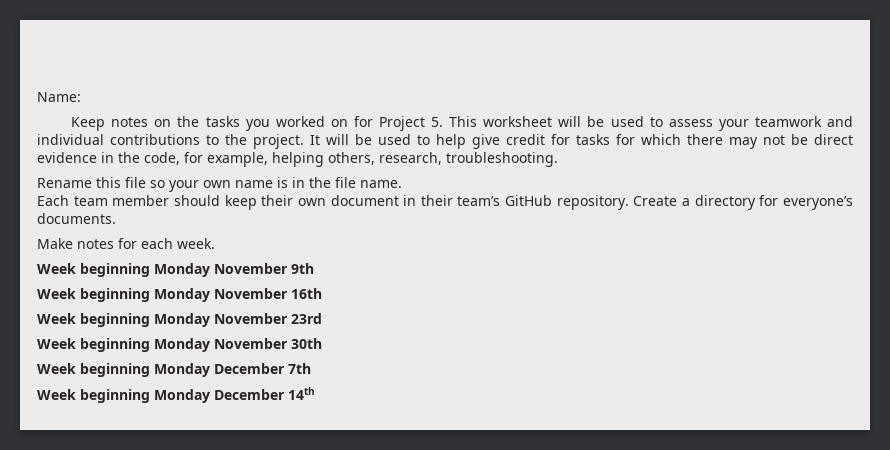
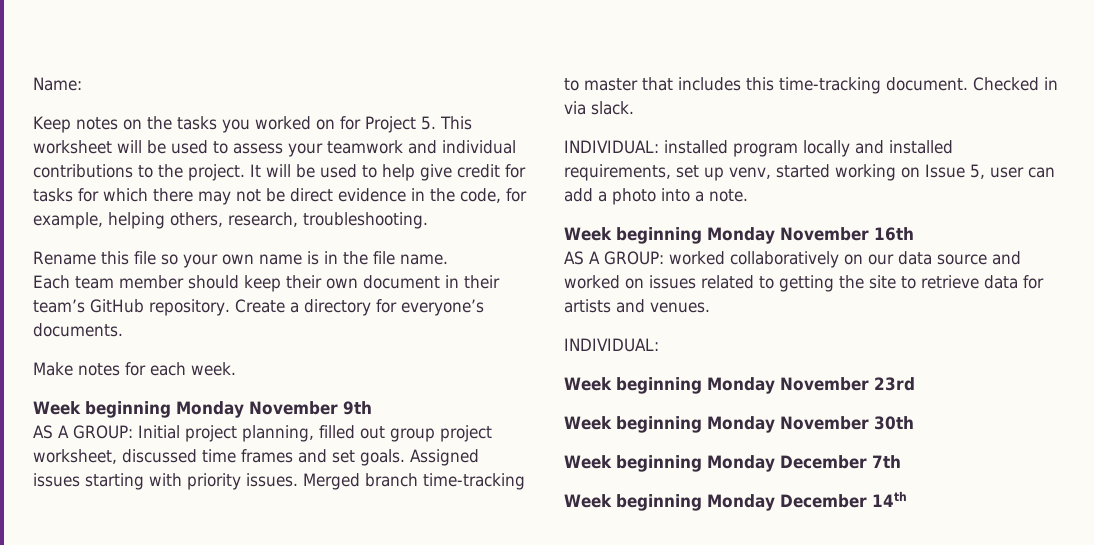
(314, 268) none -> [33,425,492,442] [33,449,479,466] [33,473,525,490] [564,77,1058,94] [564,101,634,115] [564,140,953,157] [564,164,1055,181] [564,188,748,205] // AS A GROUP: Initial project planning, filled out group project worksheet, discussed time frames and set goals. Assigned issues starting with priority issues. Merged branch time-tracking to master that includes this time-tracking document. Checked in via slack. // INDIVIDUAL: installed program locally and installed requirements, set up venv, started working on Issue 5, user can add a photo into a note.
(322, 293) none -> [564,251,1021,268] [564,275,1044,292] [564,299,710,313] [564,338,659,352] // AS A GROUP: worked collaboratively on our data source and worked on issues related to getting the site to retrieve data for artists and venues. // INDIVIDUAL:

